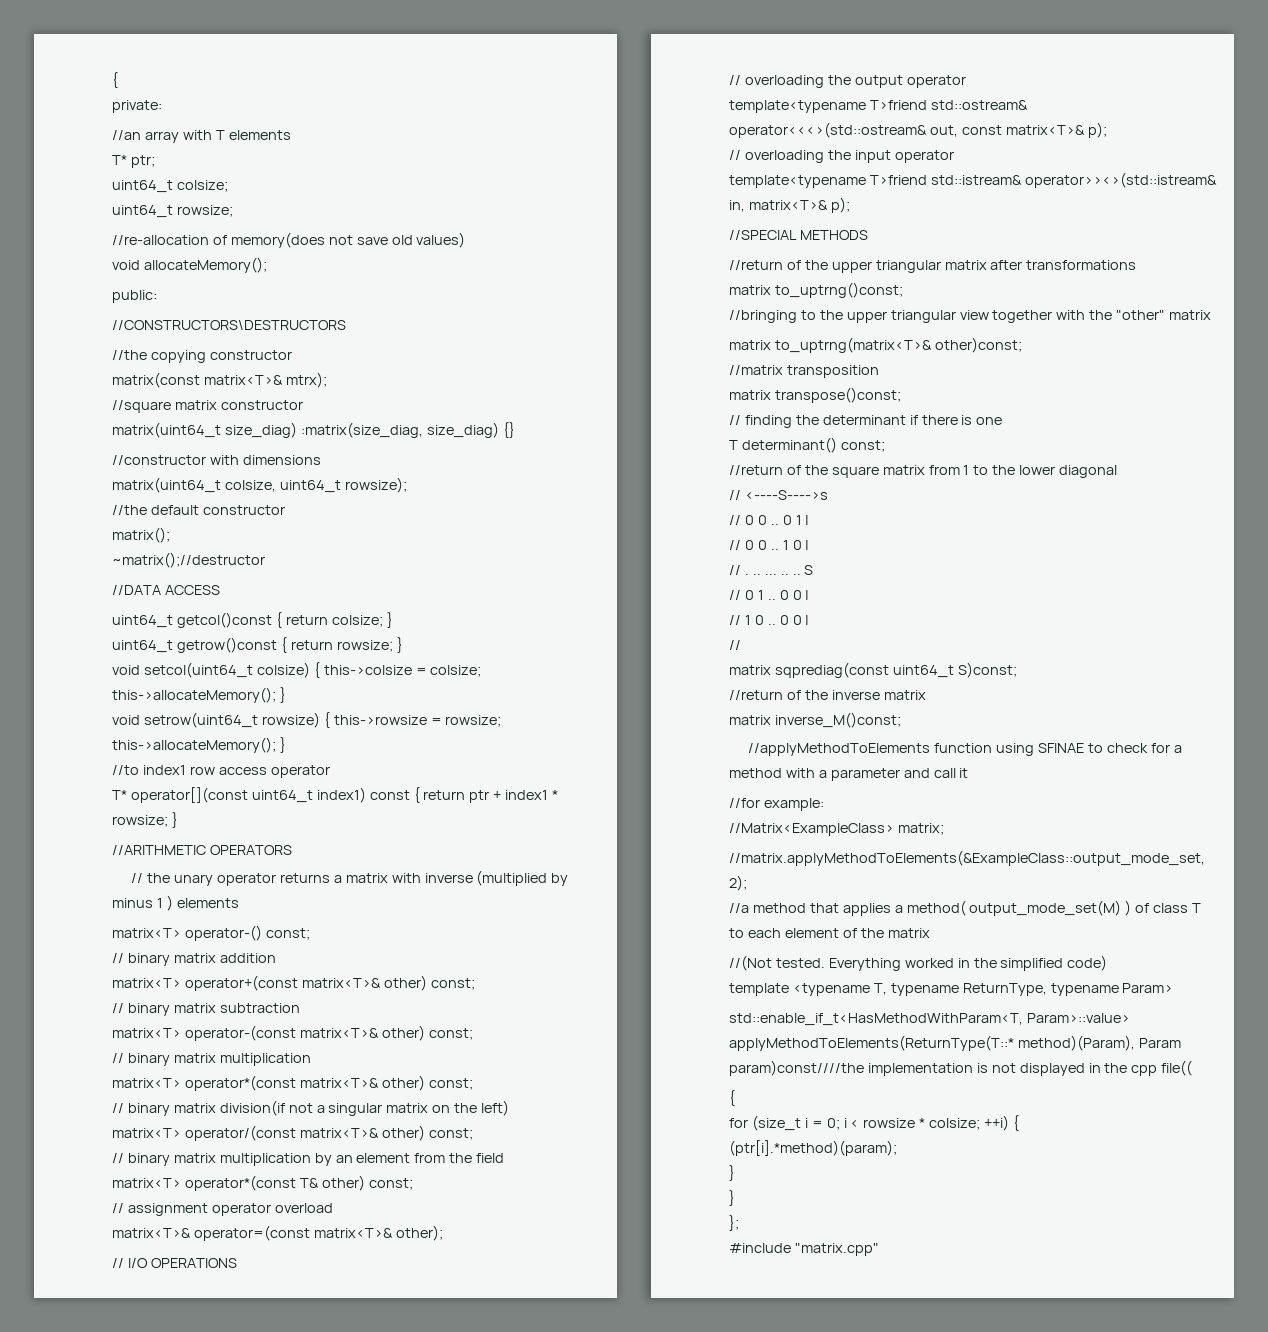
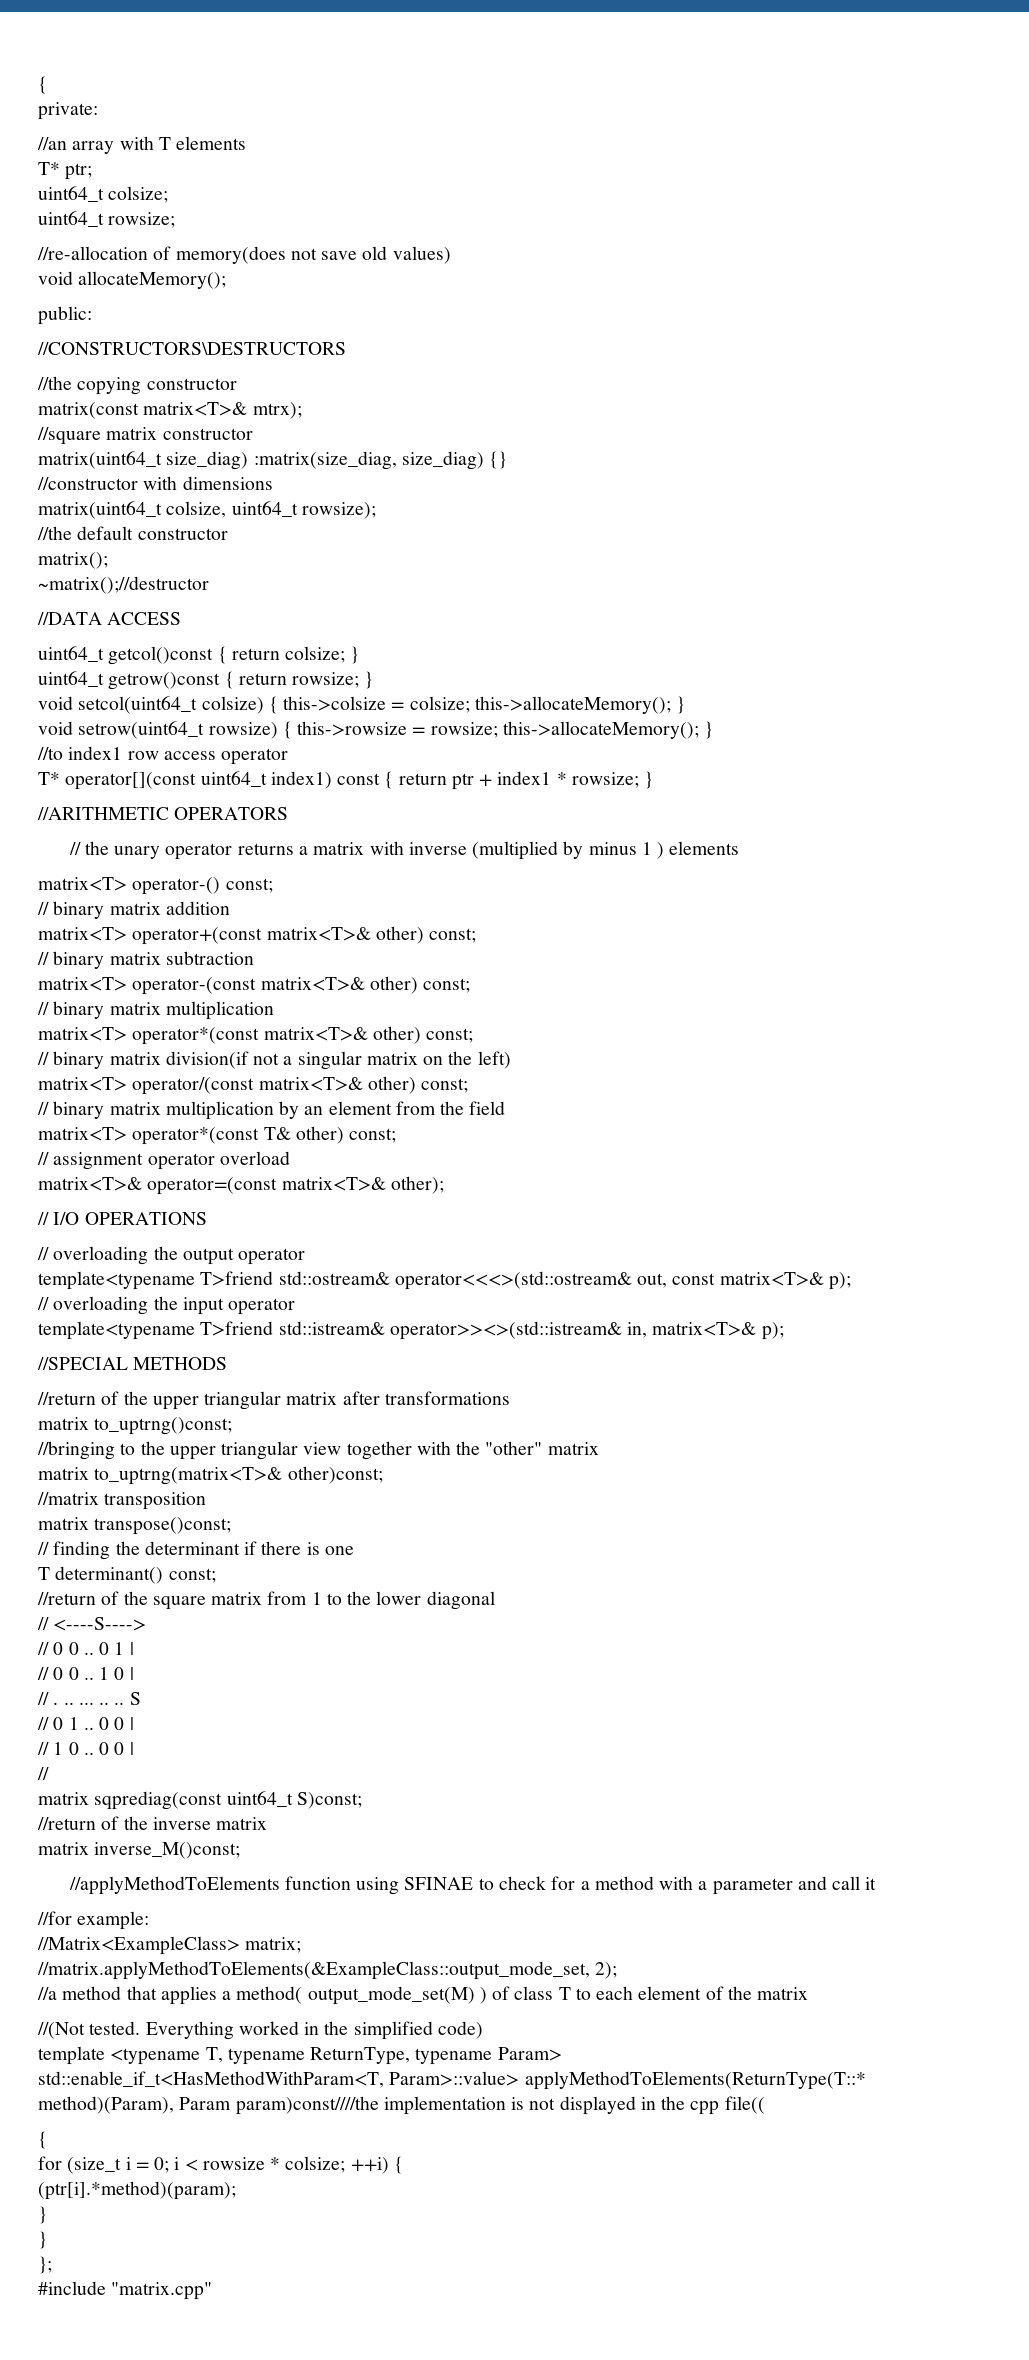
[744,490,828,500] <----S---->s -> [53,1617,147,1631] <----S---->

